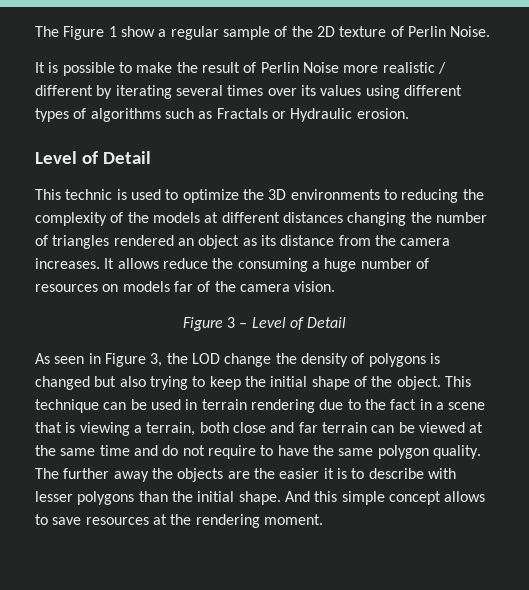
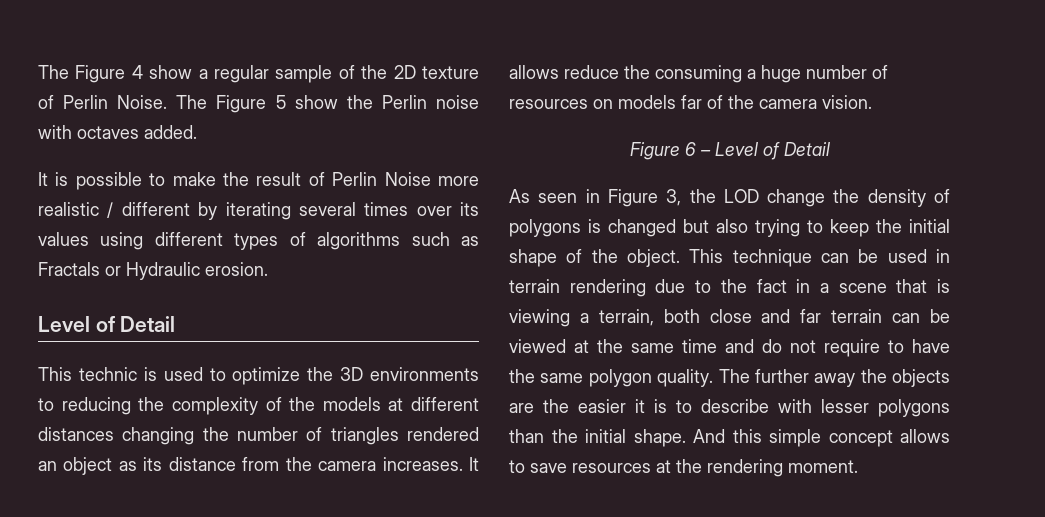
[35,26,117,40] The Figure 1 -> [38,65,143,83] The Figure 4
(491, 31) none -> [176,95,479,113] [38,125,197,139] The Figure 5 show the Perlin noise with octaves added.
[227,317,236,328] 3 -> [684,142,696,156] 6

